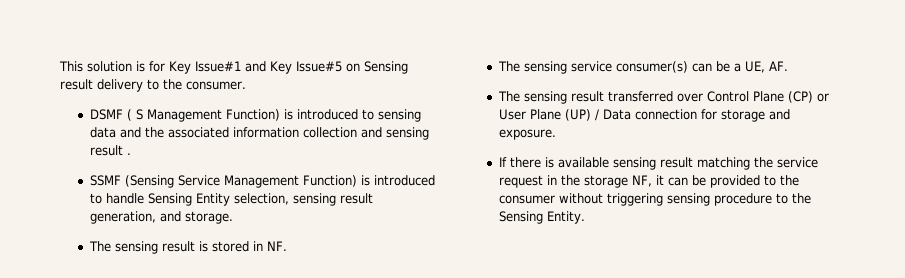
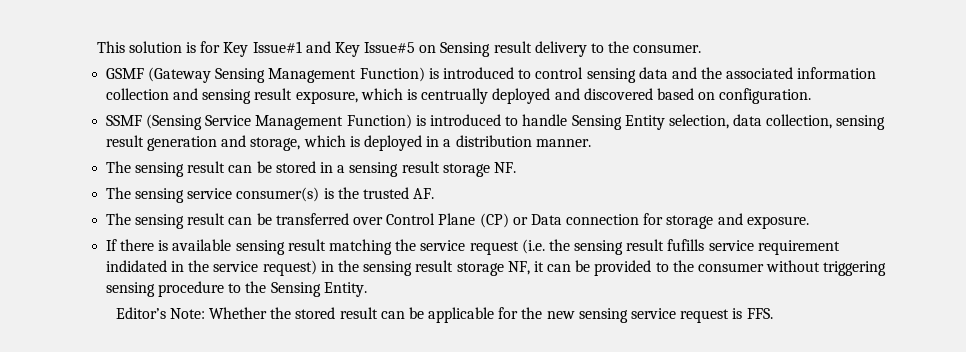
[89,109,374,122] DSMF ( S Management Function) is introduced to -> [105,67,584,83] GSMF (Gateway Sensing Management Function) is introduced to control
[126,153,131,155] . -> [295,88,812,104] exposure, which is centrually deployed and discovered based on configuration.
[292,193,373,206] [89,211,233,224] [88,241,263,254] sensing result generation, and storage. // The sensing result is stored in -> [733,114,886,130] [105,135,591,151] [105,161,490,177] data collection, sensing result generation and storage, which is deployed in a distribution manner. // The sensing result can be stored in a sensing result storage
[691,61,765,73] can be a UE, -> [323,187,409,199] is the trusted
(604, 96) none -> [228,213,272,225] can be
[498,109,599,121] User Plane (UP) / -> (528, 221) none
[546,175,580,186] in the -> [521,239,840,255] [105,260,454,276] (i.e. the sensing result fufills service requirement indidated in the service request) in the sensing result
(585, 217) none -> [115,307,773,323] // Editor’s Note: Whether the stored result can be applicable for the new sensing service request is FFS.

